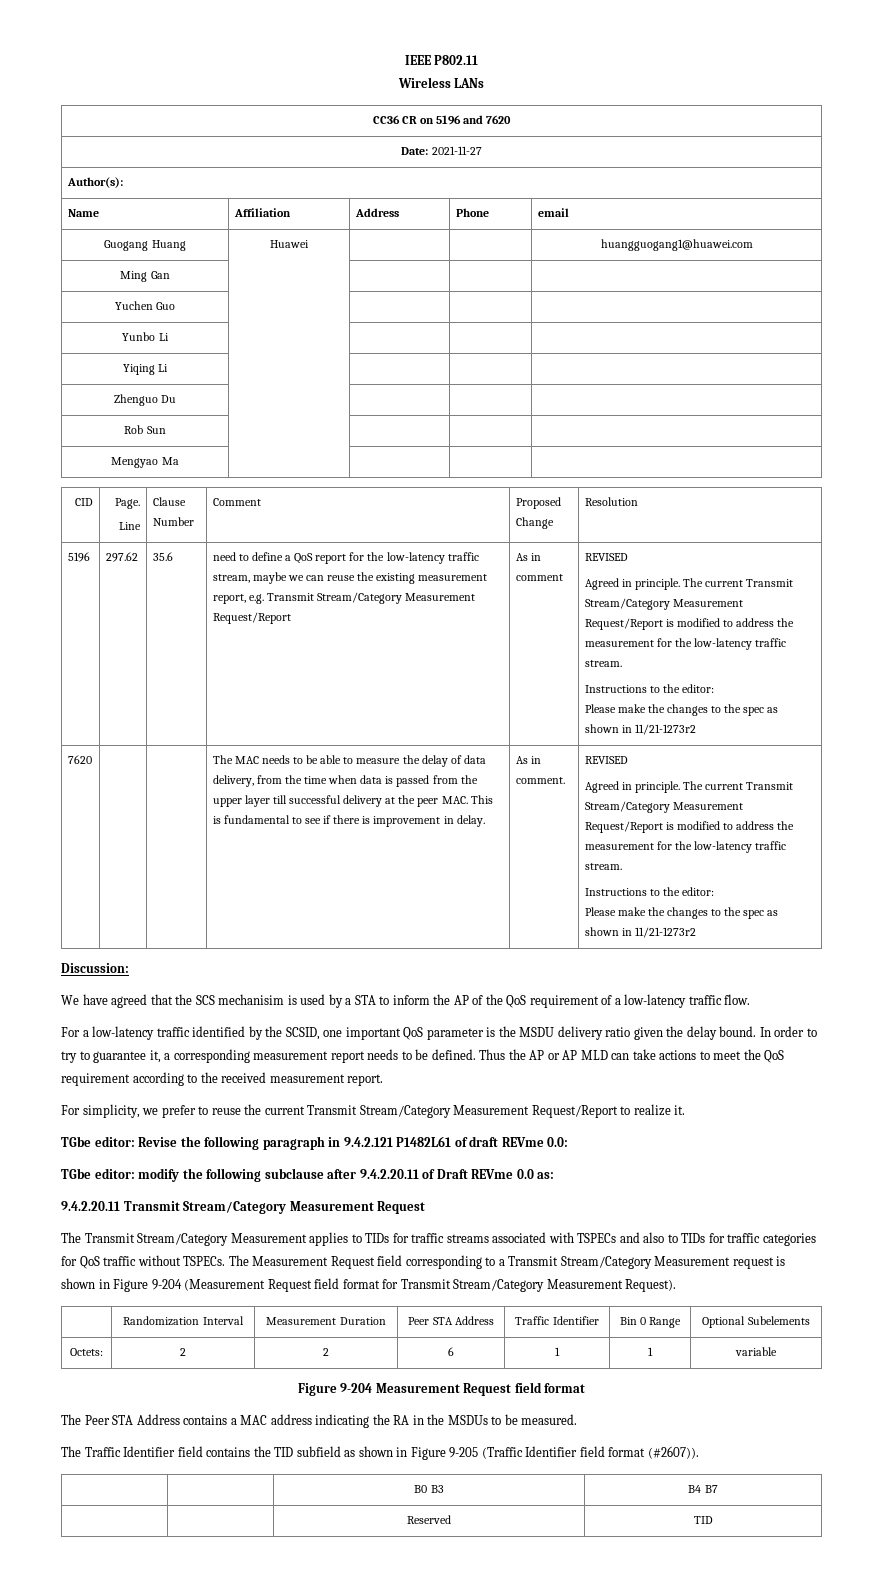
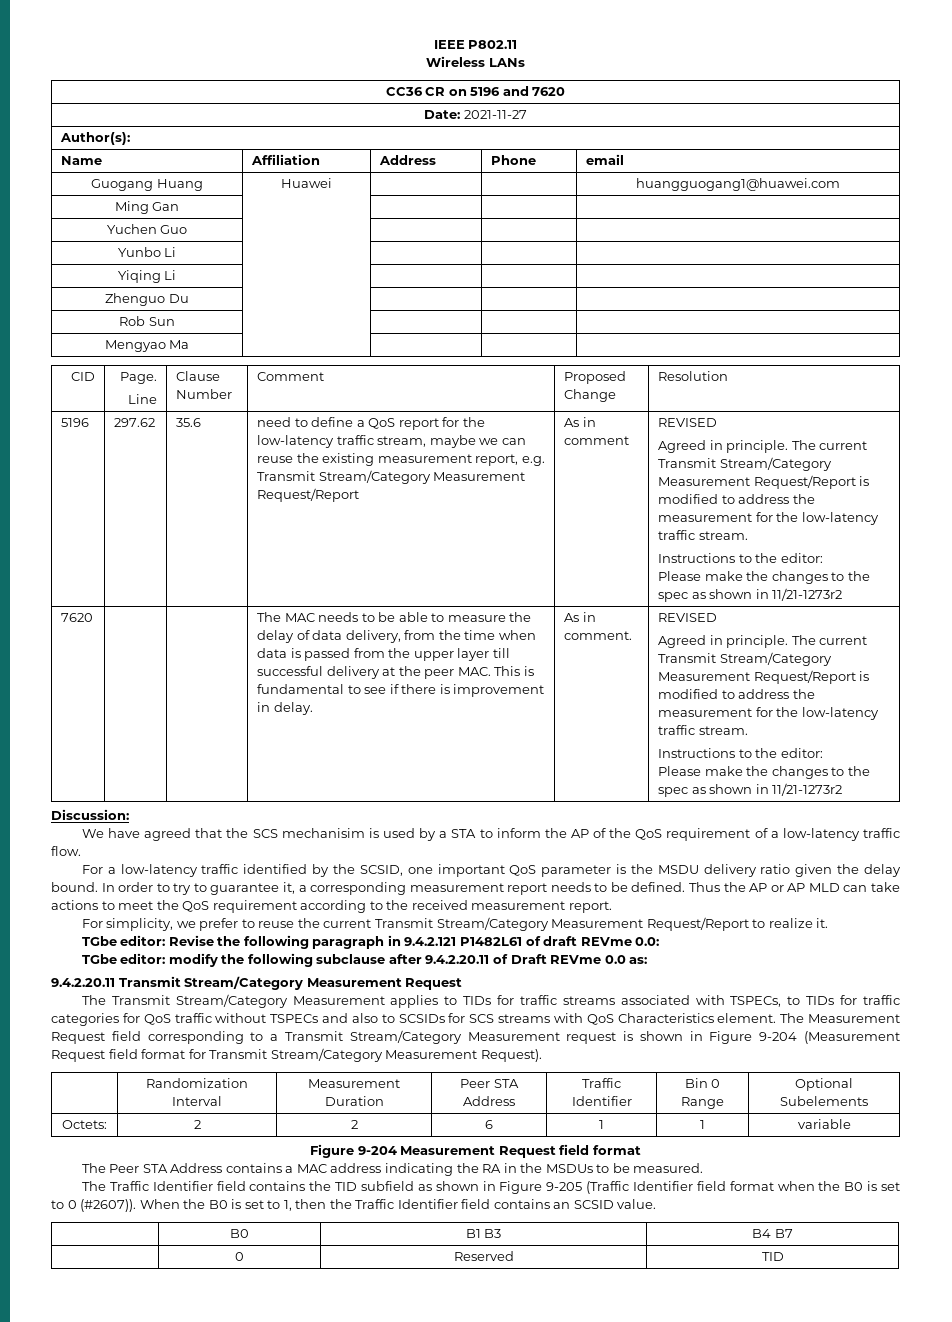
[577,1232,665,1243] TSPECs and also -> [730,996,782,1007] TSPECs,
[183,1256,226,1266] TSPECs. -> [270,1013,777,1025] TSPECs and also to SCSIDs for SCS streams with QoS Characteristics element.
[647,1446,699,1459] [414,1485,428,1493] (#2607)). // | | B0 -> [777,1181,901,1191] [51,1199,657,1212] [230,1229,249,1238] [465,1229,481,1238] when the B0 is set to 0 (#2607)). When the B0 is set to 1, then the Traffic Identifier field contains an SCSID value. // | B0 | B1
(718, 1489) none -> [235,1252,244,1261] 0

